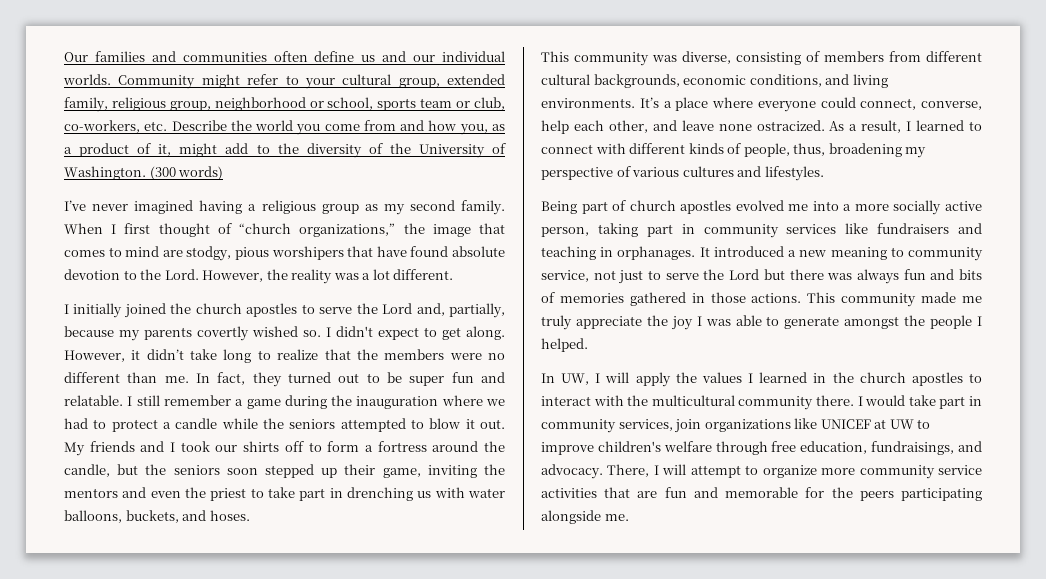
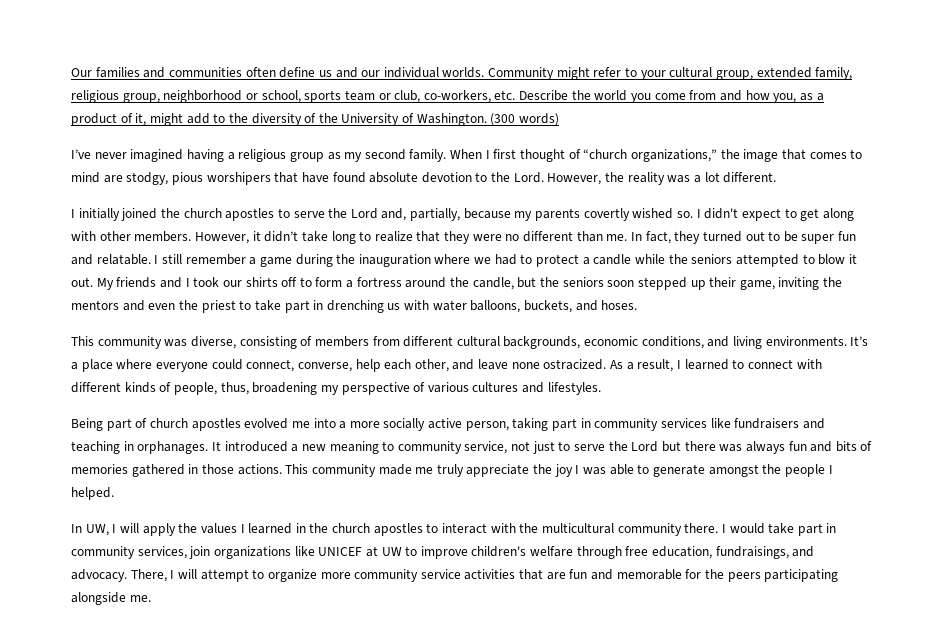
[466,326,505,340] along. -> [822,208,854,221] [71,231,192,242] along with other members.
[356,349,445,360] the members -> [444,231,471,244] they

